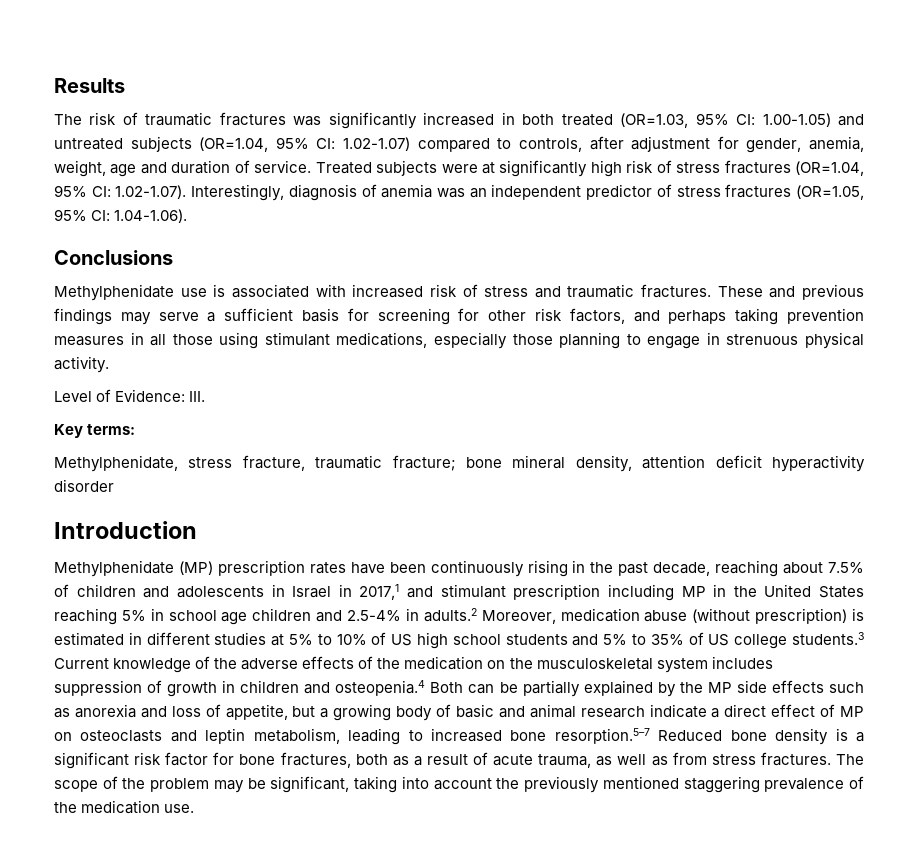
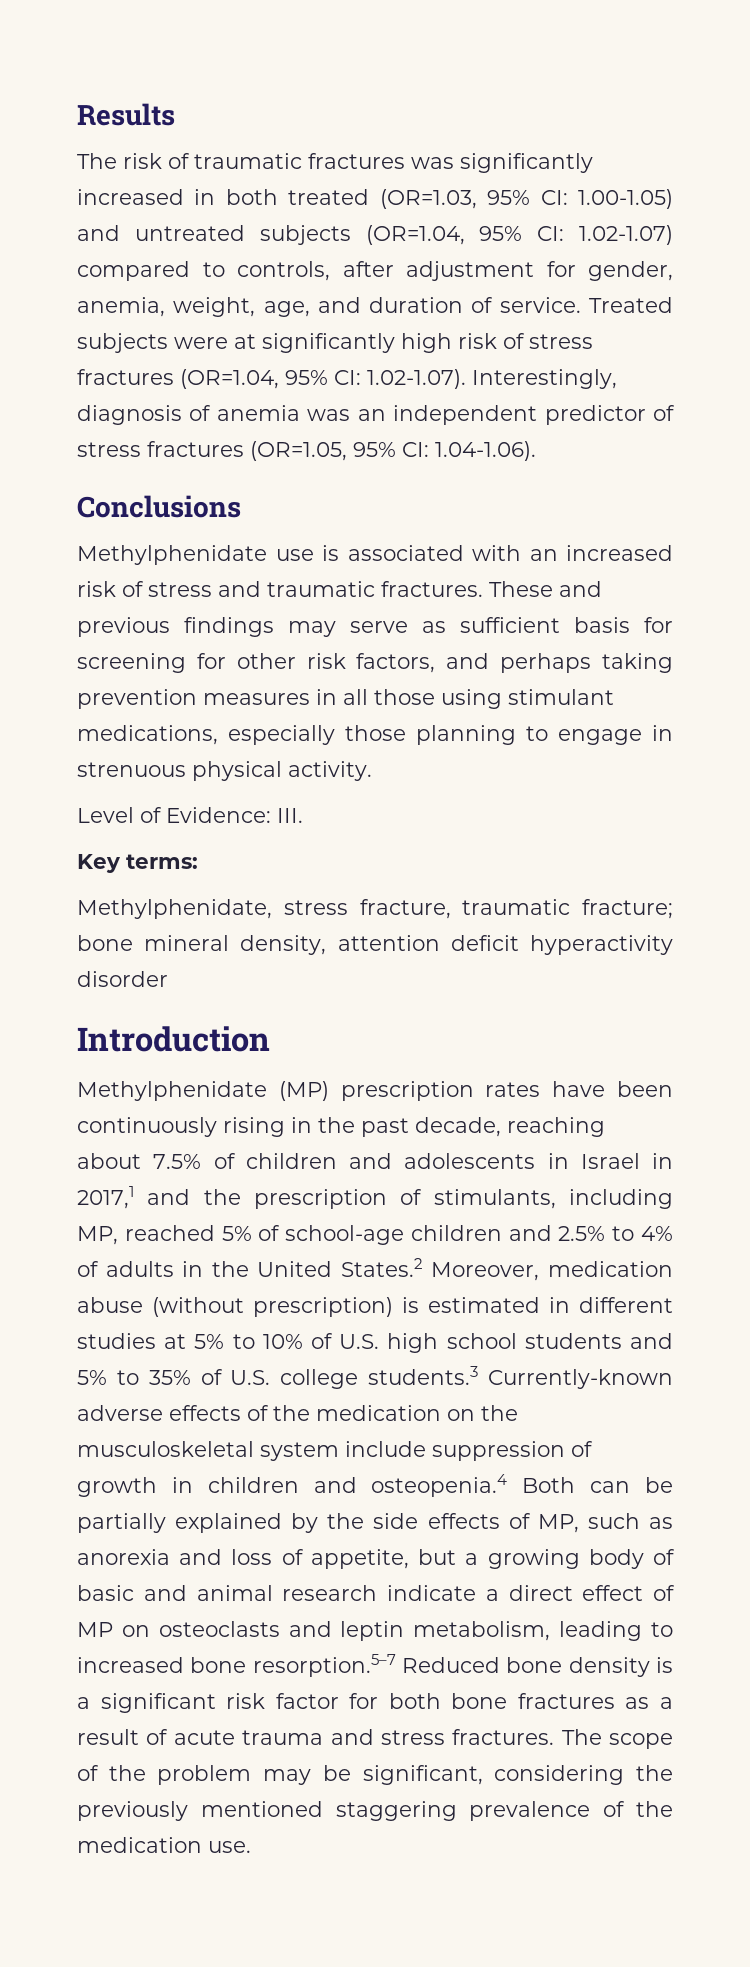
[110,164,137,177] age -> [263,301,310,317] age,
(346, 290) none -> [529,549,558,561] an
[207,312,216,322] a -> [422,621,446,633] as
[440,584,864,601] [54,608,477,625] stimulant prescription including MP in the United States reaching 5% in school age children and 2.5-4% in adults.2 -> [203,1189,673,1209] [77,1225,673,1245] [77,1258,423,1277] the prescription of stimulants, including MP, reached 5% of school-age children and 2.5% to 4% of adults in the United States.2
[391,634,413,646] US -> [339,1334,380,1349] U.S.
[708,634,730,646] US -> [230,1370,271,1385] U.S.
[54,656,238,673] Current knowledge of the -> [488,1369,673,1389] Currently-known
[711,656,773,669] includes -> [345,1441,426,1457] include
[707,682,732,693] MP -> (365, 1521) none
(824, 686) none -> [508,1513,579,1533] of MP,
[239,752,388,768] bone fractures, both -> [388,1693,615,1709] both bone fractures
[538,752,707,768] trauma, as well as from -> [242,1729,374,1745] trauma and
[354,776,492,793] taking into account -> [494,1765,625,1785] considering

